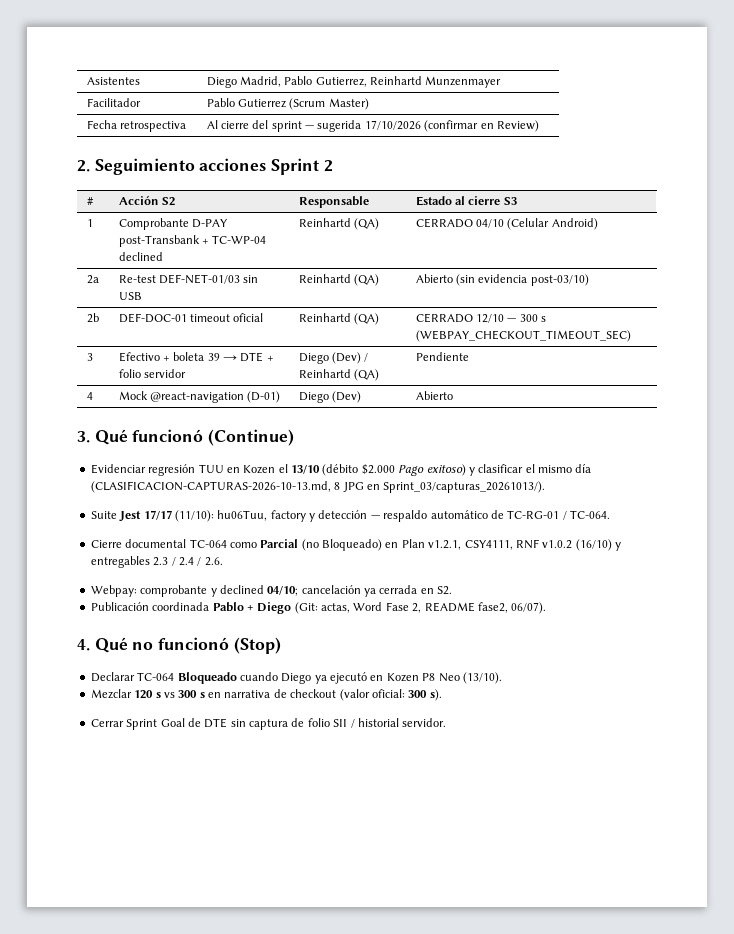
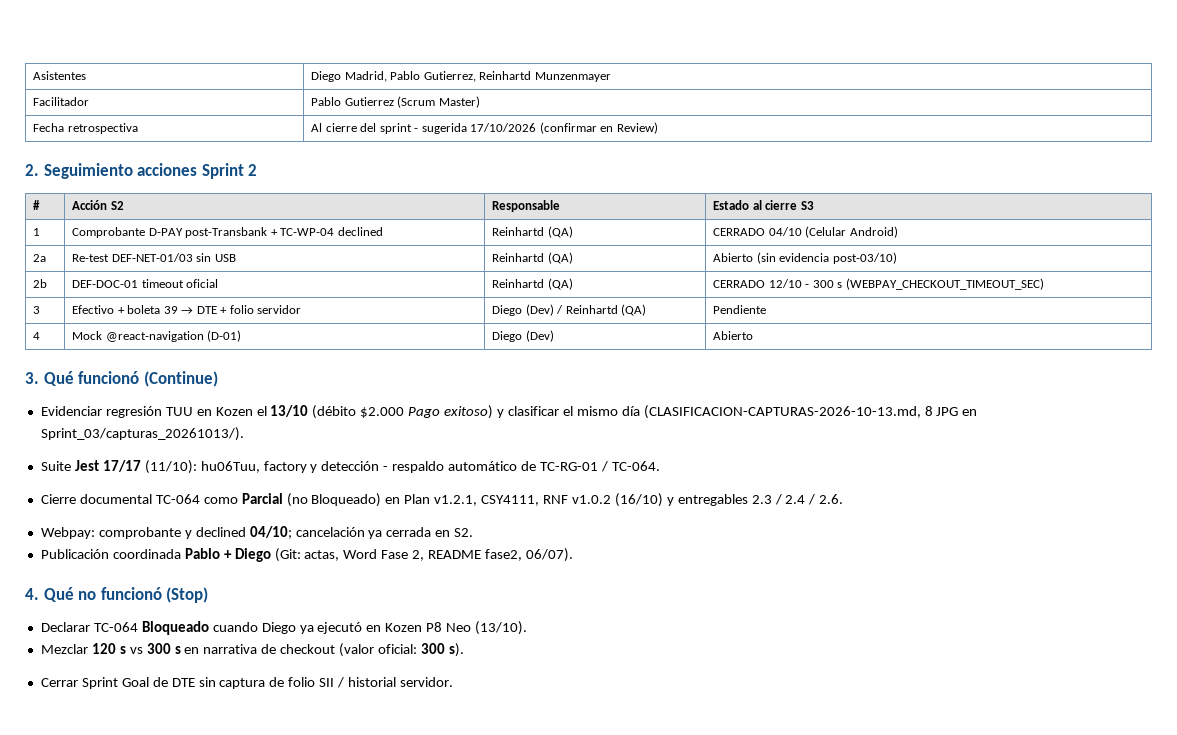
[305,125,315,129] — -> [414,128,419,132] -
[507,318,517,322] — -> [805,284,810,288] -
[370,515,380,519] — -> [383,466,389,471] -

